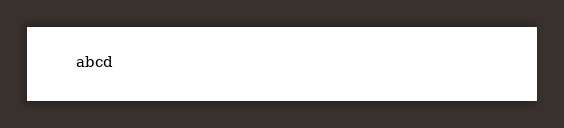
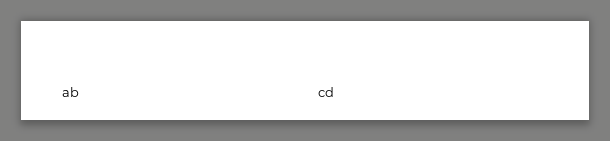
[76,56,113,67] abcd -> [62,87,79,97] [318,87,334,97] ab // cd

